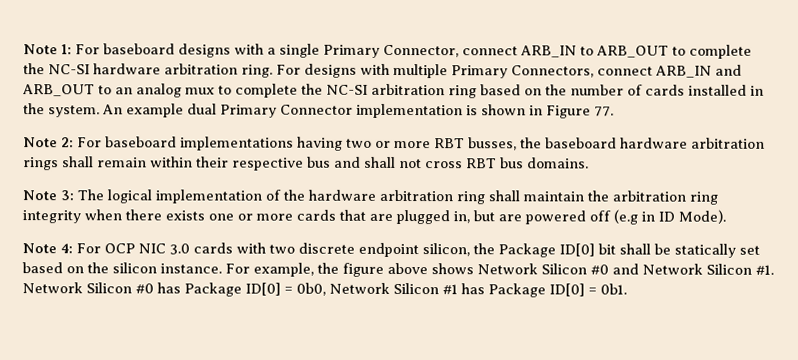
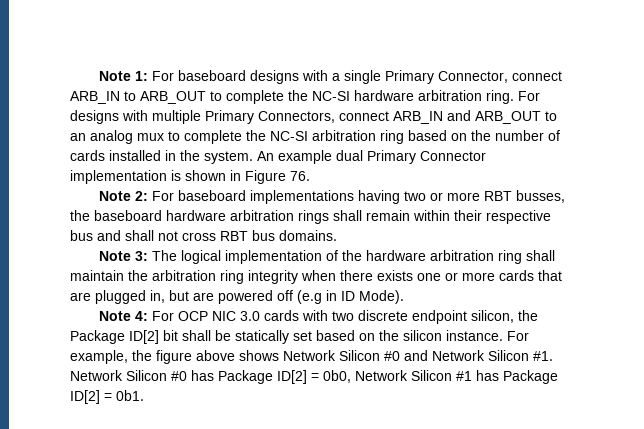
[594,106,614,117] 77. -> [290,171,310,181] 76.
[559,243,595,257] ID[0] -> [129,330,159,344] ID[2]
[245,282,281,296] ID[0] -> [277,370,307,384] ID[2]
[549,283,585,297] ID[0] -> [70,390,100,404] ID[2]

